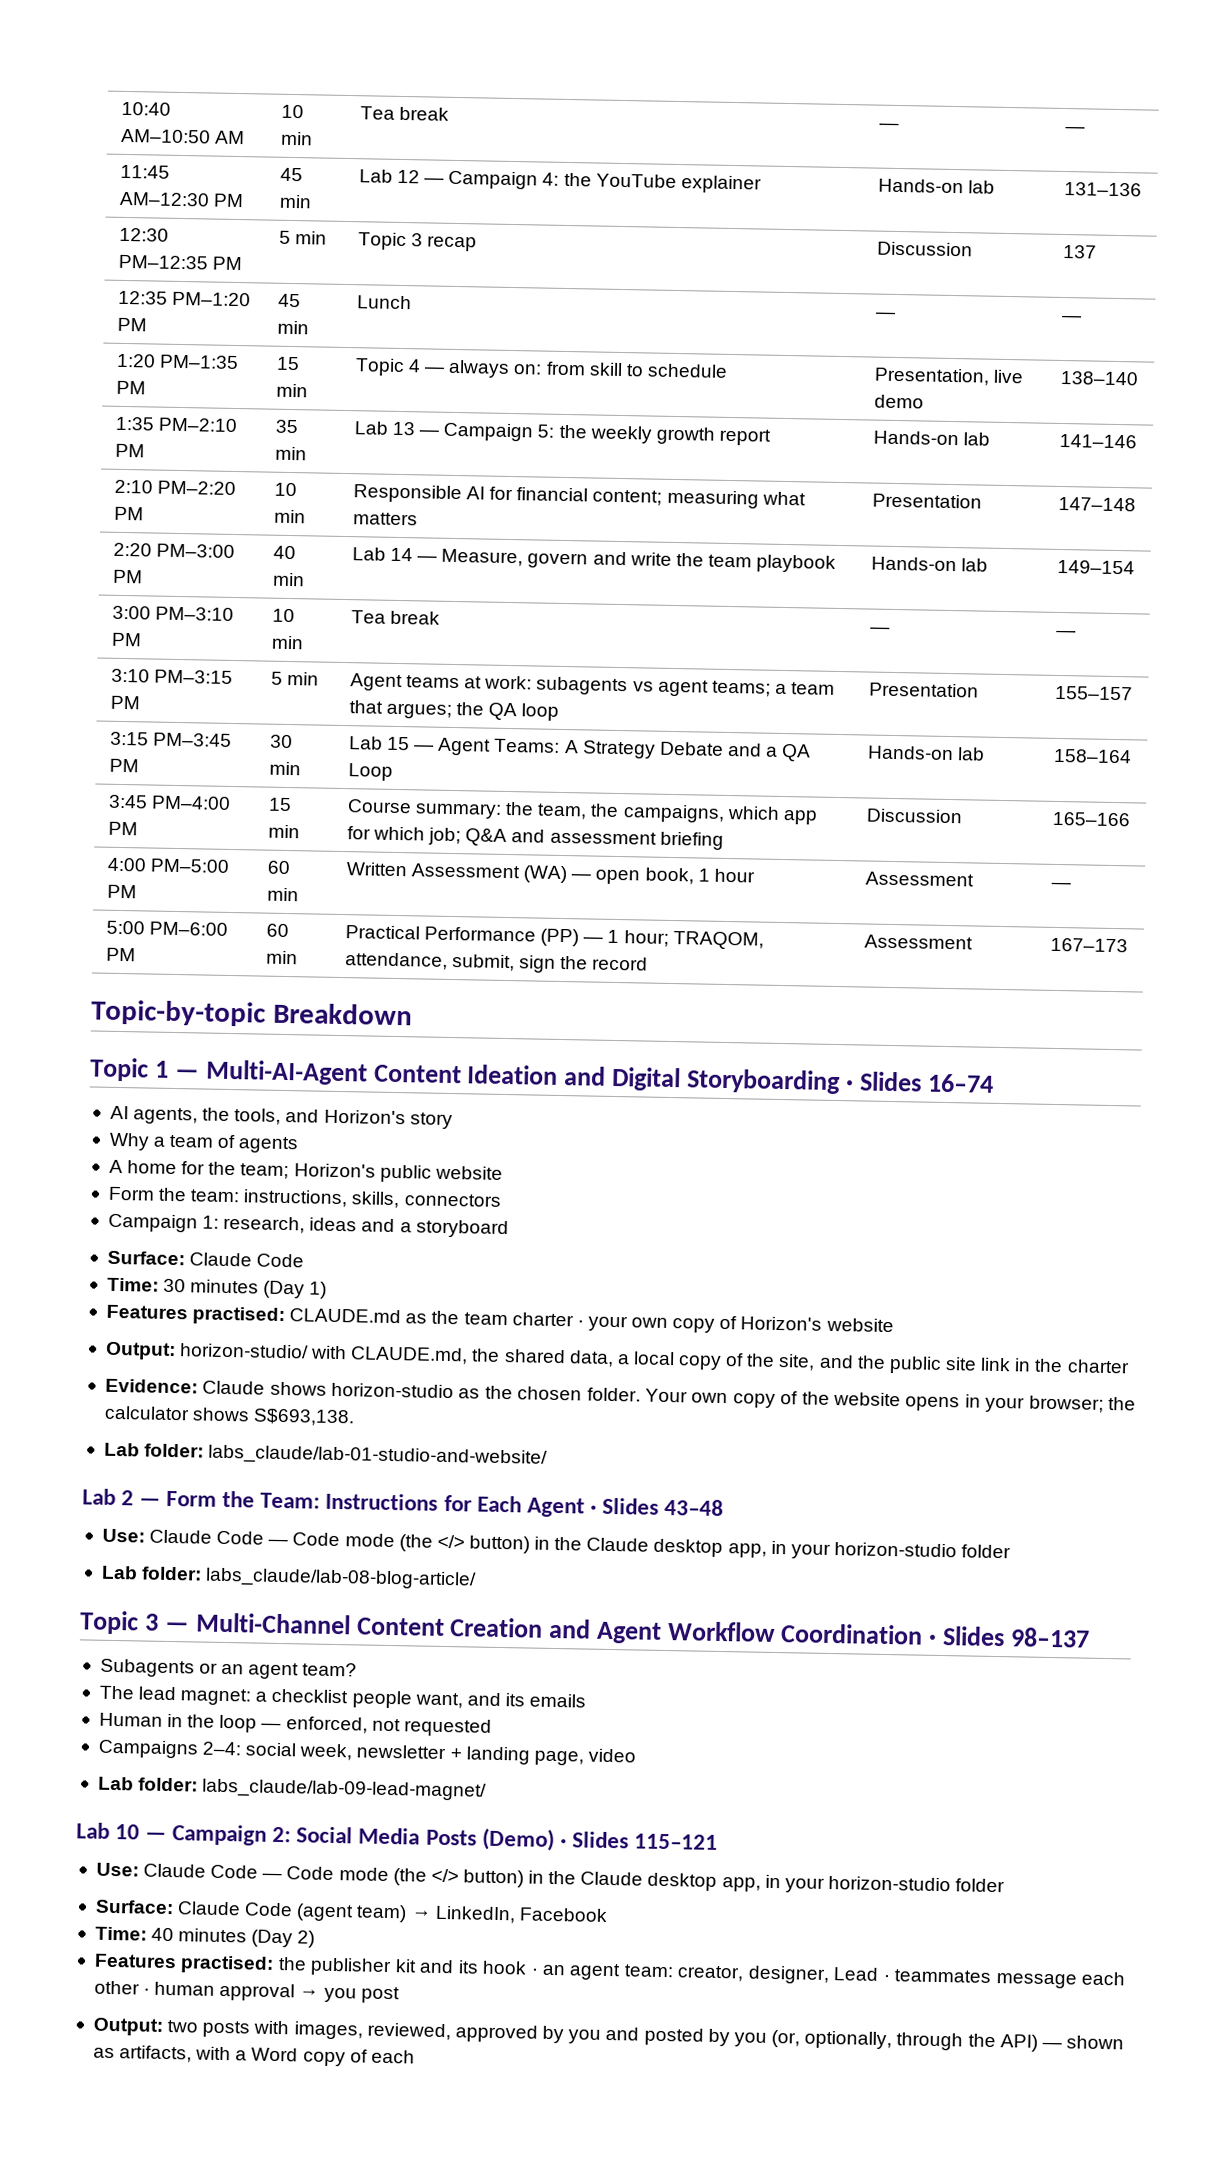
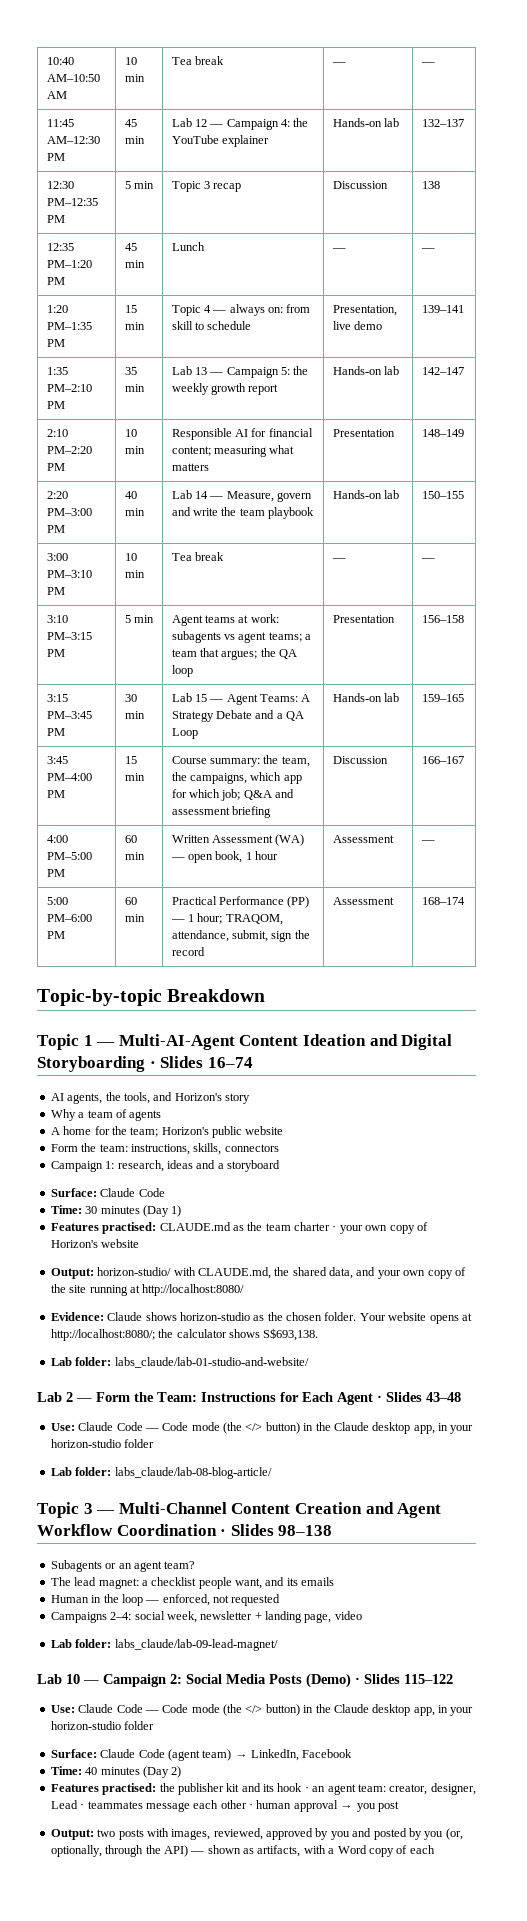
[1063,181,1142,197] 131–136 -> [421,119,464,127] 132–137
[1062,244,1097,259] 137 -> [421,181,440,189] 138
[1059,370,1139,386] 138–140 -> [421,305,464,313] 139–141
[1058,433,1137,449] 141–146 -> [421,367,464,375] 142–147
[1057,496,1136,512] 147–148 -> [421,429,464,437] 148–149
[1056,559,1135,575] 149–154 -> [421,491,464,499] 150–155
[1054,685,1133,701] 155–157 -> [421,615,464,623] 156–158
[1052,748,1132,764] 158–164 -> [421,694,464,702] 159–165
[1051,811,1131,827] 165–166 -> [421,756,464,764] 166–167
[1049,937,1128,953] 167–173 -> [421,897,465,905] 168–174
[616,1351,1130,1374] a local copy of the site, and the public site link in the charter -> [356,1267,466,1279] [50,1284,245,1296] and your own copy of the site running at http://localhost:8080/
[691,1391,1104,1413] own copy of the website opens in your browser; -> [388,1312,472,1324] [50,1329,155,1341] website opens at http://localhost:8080/;
[1009,1627,1090,1648] 98–137 -> [278,1525,333,1536] 98–138
[633,1833,718,1850] 115–121 -> [404,1674,453,1684] 115–122

